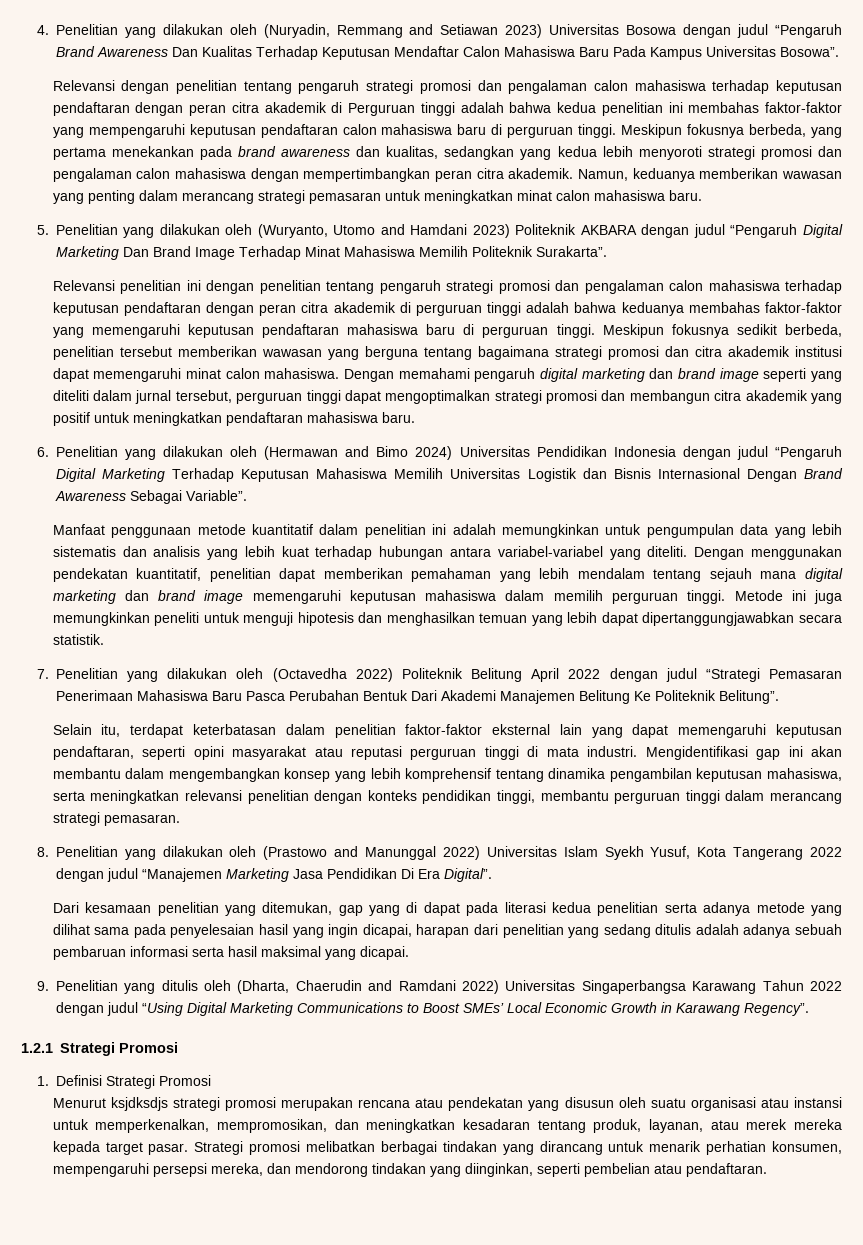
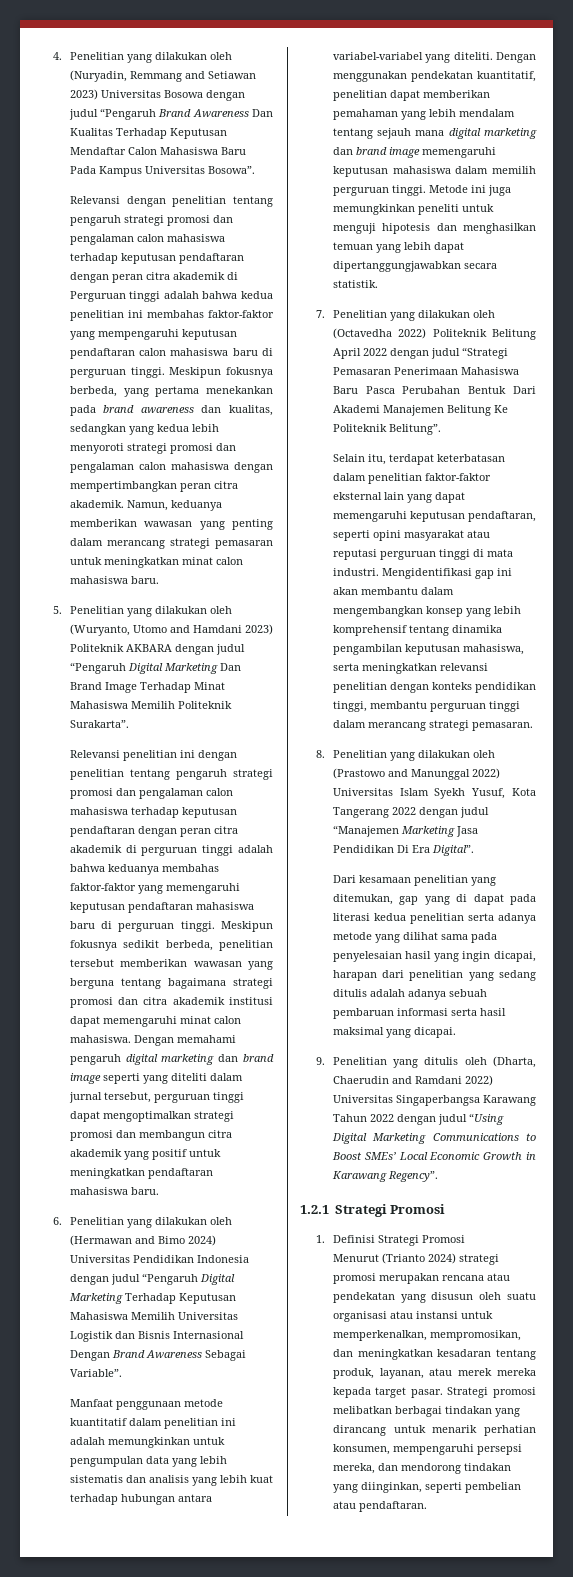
[110,1097,168,1111] ksjdksdjs -> [381,1253,456,1264] (Trianto 2024)

